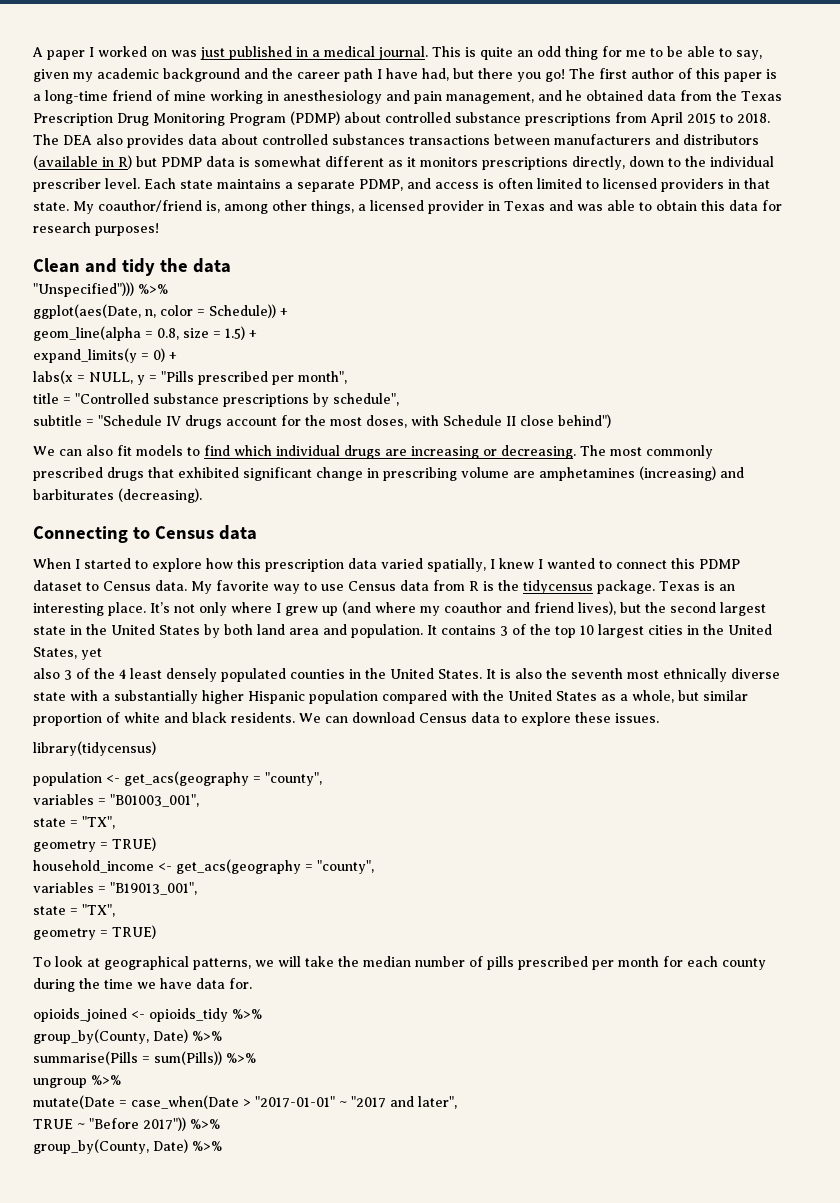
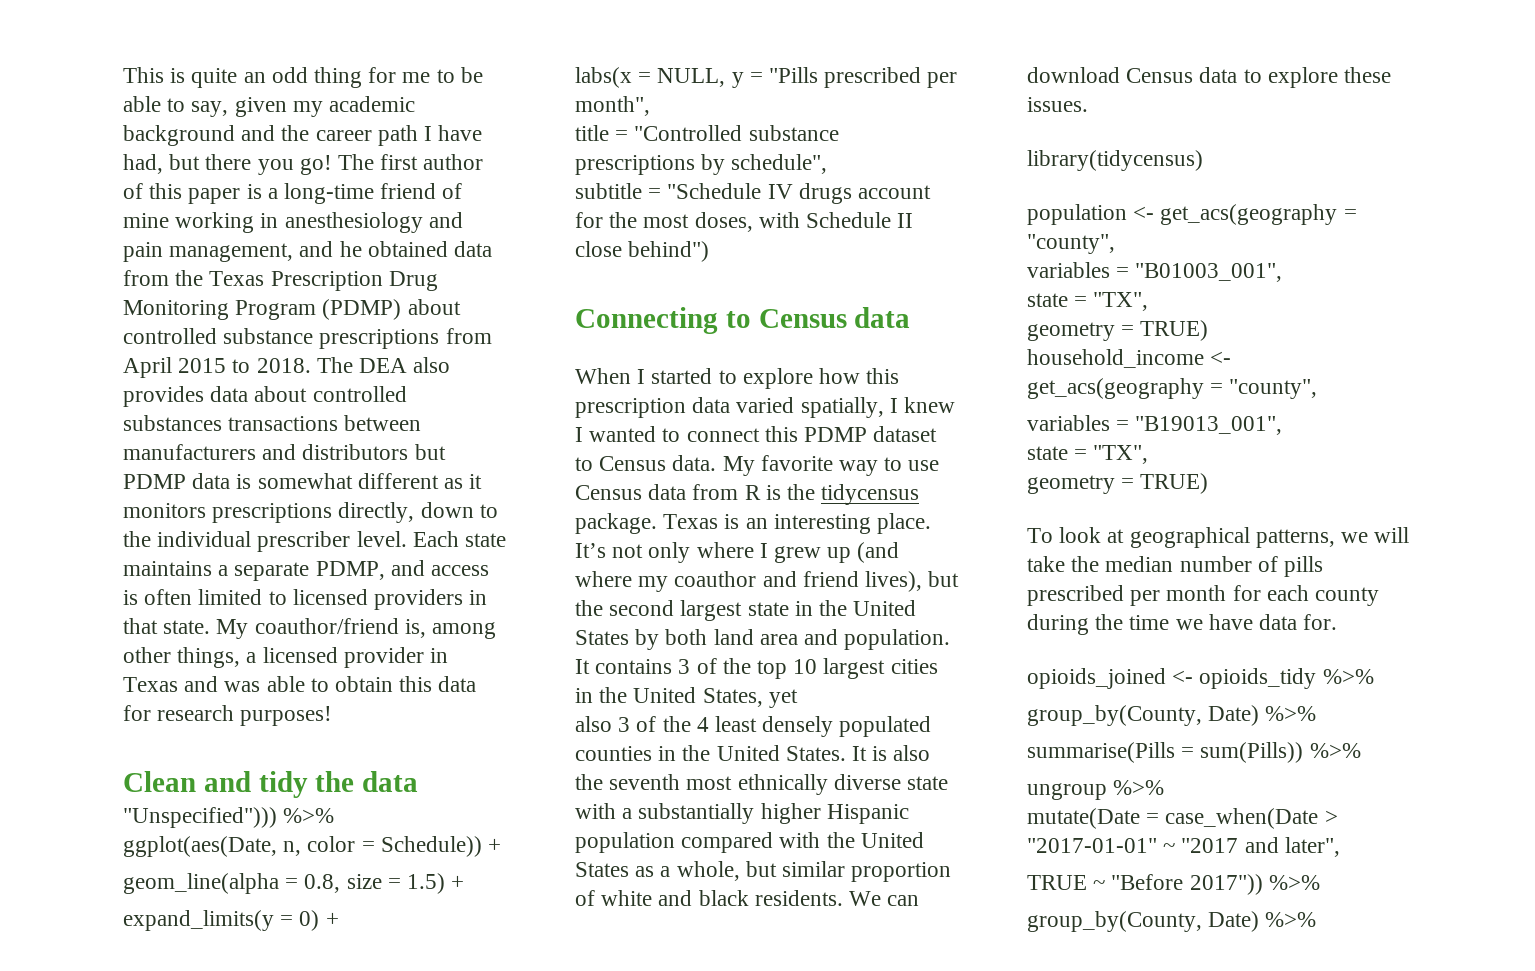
[32,46,428,60] A paper I worked on was just published in a medical journal. -> (123, 75) none
[33,155,132,169] (available in R) -> (409, 452) none
[33,445,713,459] [33,466,744,481] [33,488,202,503] // We can also fit models to find which individual drugs are increasing or decreasing. The most commonly prescribed drugs that exhibited significant change in prescribing volume are amphetamines (increasing) and barbiturates (decreasing). -> (710, 251) none

